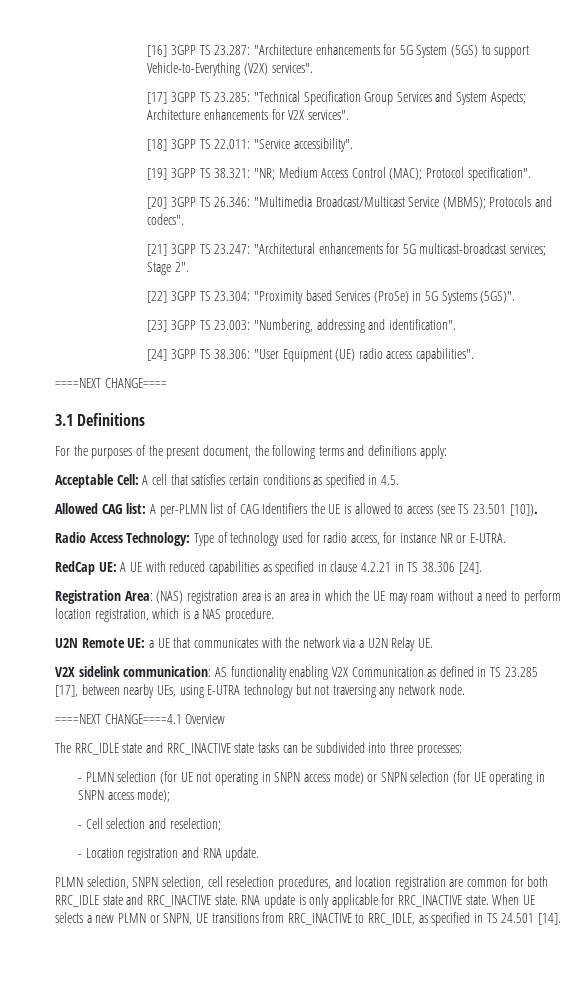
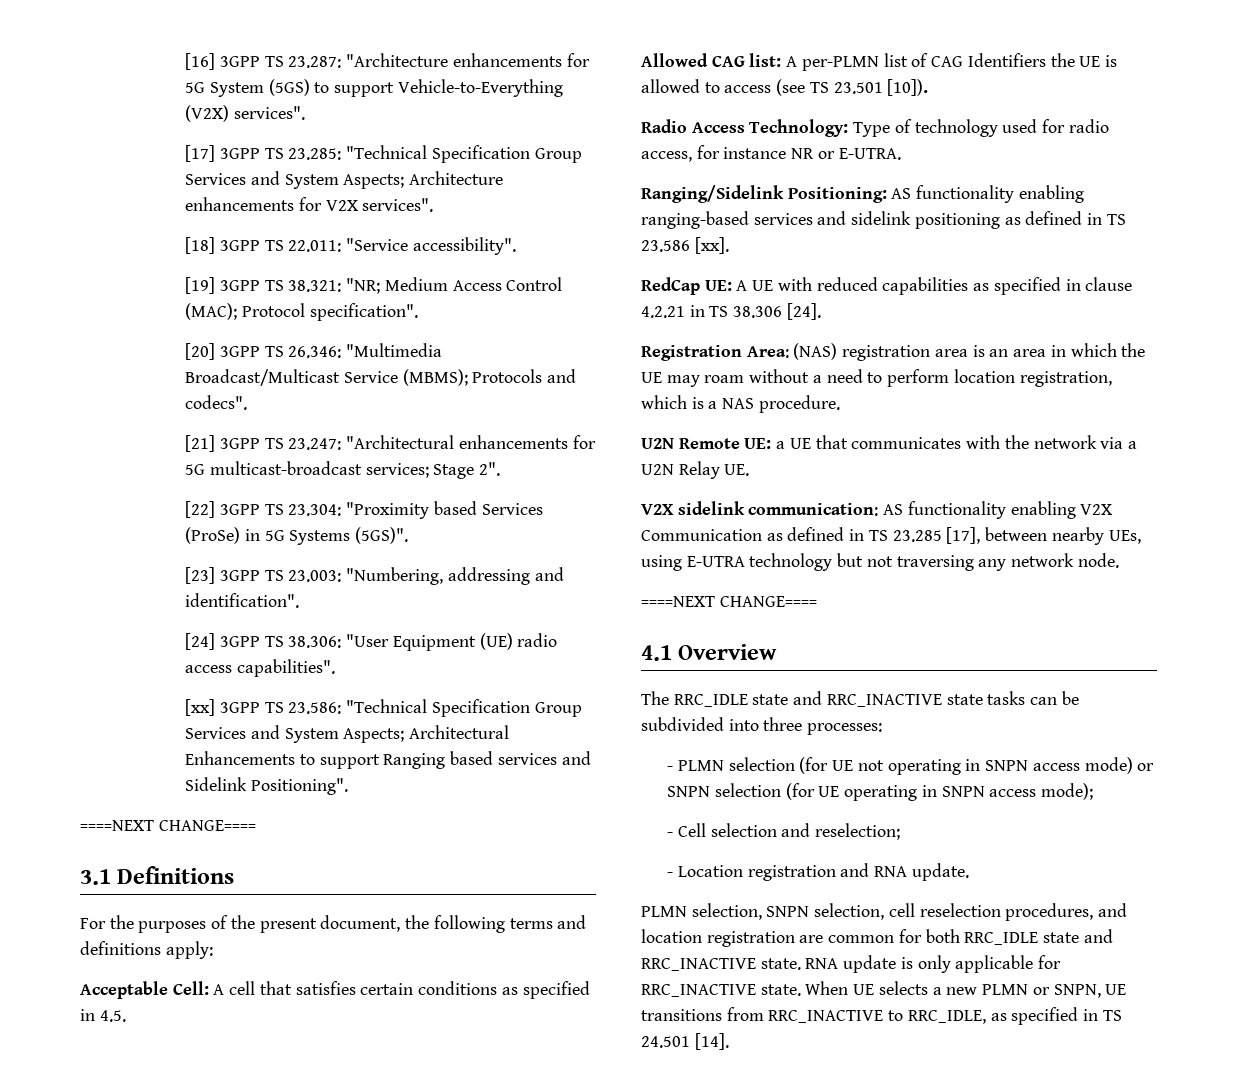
(475, 355) none -> [185,699,582,717] [185,725,510,743] [185,751,591,769] [185,777,348,795] // [xx] 3GPP TS 23.586: "Technical Specification Group Services and System Aspects; Architectural Enhancements to support Ranging based services and Sidelink Positioning".
(507, 538) none -> [641,185,1084,203] [641,211,1126,229] [641,237,729,254] // Ranging/Sidelink Positioning: AS functionality enabling ranging-based services and sidelink positioning as defined in TS 23.586 [xx].
[104,714,182,724] CHANGE====4.1 -> [719,596,817,607] [641,645,672,661] CHANGE==== // 4.1

